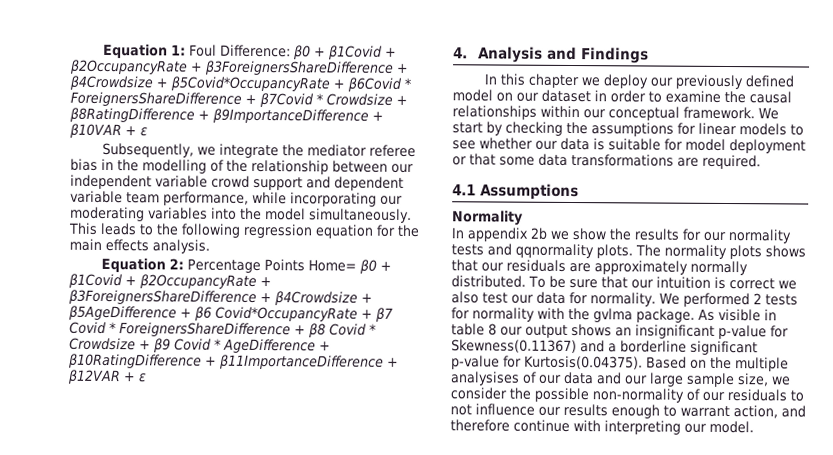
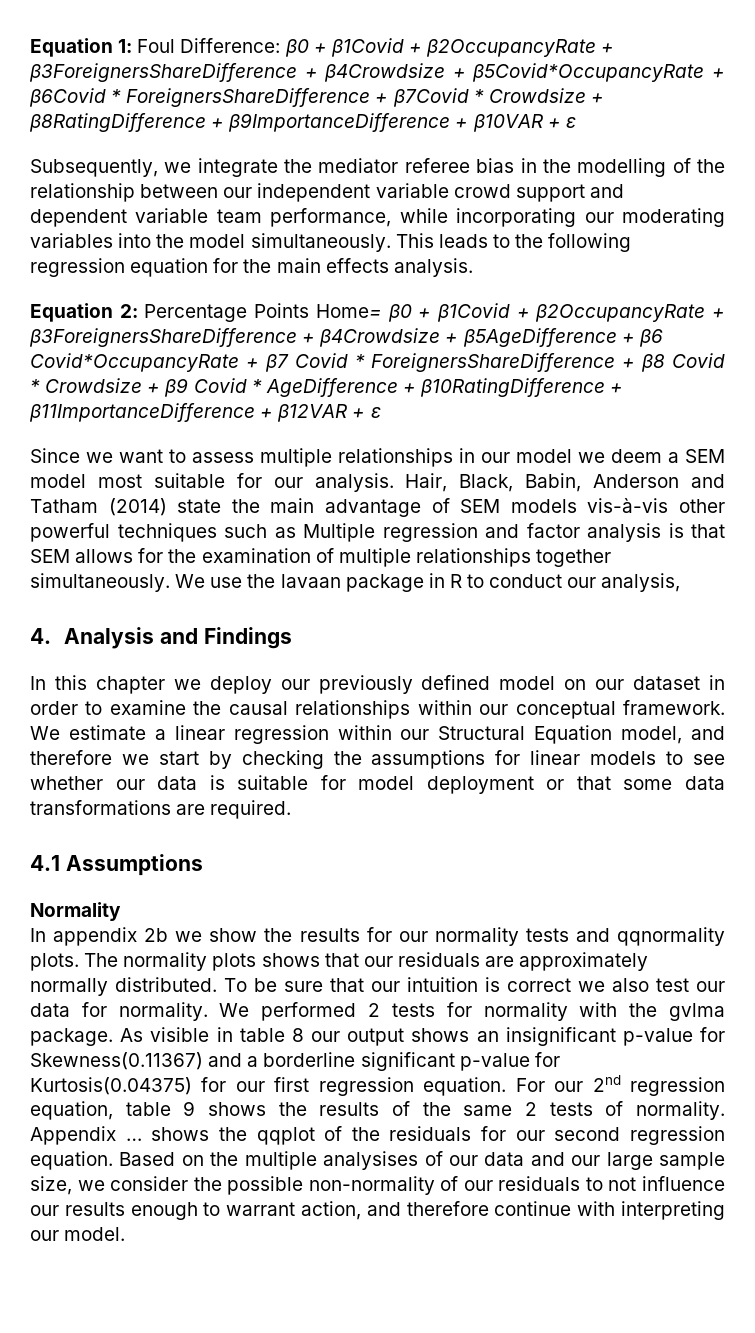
(147, 378) none -> [30,448,725,467] [30,473,725,492] [30,498,726,517] [30,523,725,542] [30,548,612,567] [30,573,681,592] // Since we want to assess multiple relationships in our model we deem a SEM model most suitable for our analysis. Hair, Black, Babin, Anderson and Tatham (2014) state the main advantage of SEM models vis-à-vis other powerful techniques such as Multiple regression and factor analysis is that SEM allows for the examination of multiple relationships together simultaneously. We use the lavaan package in R to conduct our analysis,
(779, 113) none -> [68,725,725,744] [30,750,149,765] estimate a linear regression within our Structural Equation model, and therefore we
[524,355,643,370] Kurtosis(0.04375). -> [30,1075,726,1096] [30,1101,725,1120] [30,1126,725,1145] [30,1151,113,1170] Kurtosis(0.04375) for our first regression equation. For our 2nd regression equation, table 9 shows the results of the same 2 tests of normality. Appendix … shows the qqplot of the residuals for our second regression equation.

